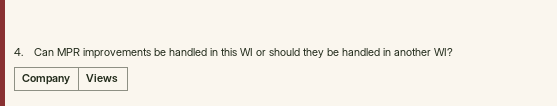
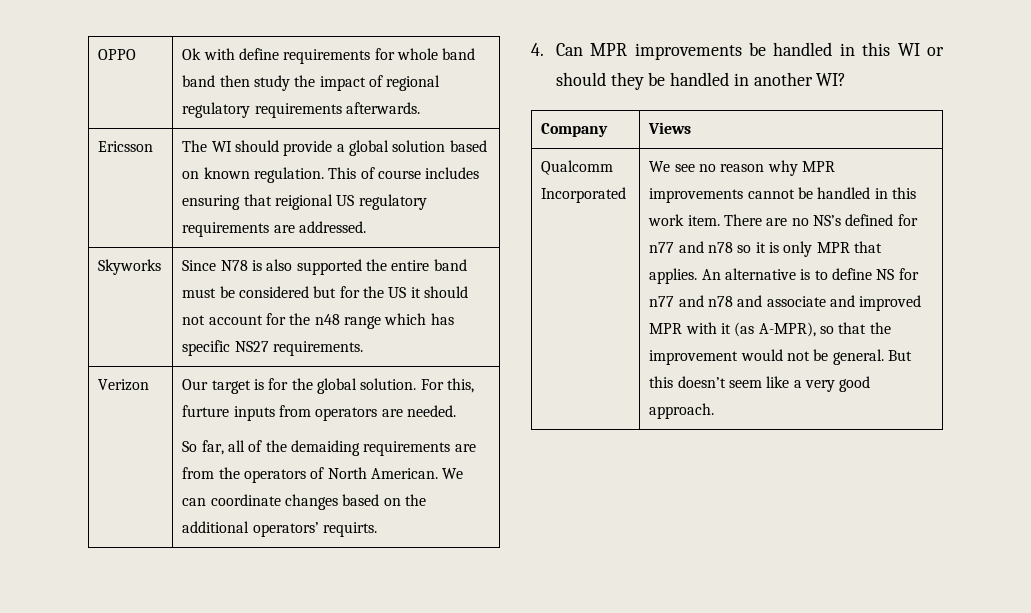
(14, 52) none -> [98,49,137,60] [182,48,476,64] [182,75,441,91] [182,102,421,118] [98,141,154,152] [182,140,487,156] [182,167,480,183] [182,194,427,210] [182,221,367,237] [98,259,162,275] [182,259,467,275] [182,286,469,298] [182,313,454,329] [182,340,364,356] [98,379,150,391] [182,378,475,394] [182,405,457,421] [182,440,476,456] [182,467,464,483] [182,494,427,510] [182,521,378,537] OPPO | Ok with define requirements for whole band band then study the impact of regional regulatory requirements afterwards. // Ericsson | The WI should provide a global solution based on known regulation. This of course includes ensuring that reigional US regulatory requirements are addressed. // Skyworks | Since N78 is also supported the entire band must be considered but for the US it should not account for the n48 range which has specific NS27 requirements. // Verizon | Our target is for the global solution. For this, furture inputs from operators are needed. // So far, all of the demaiding requirements are from the operators of North American. We can coordinate changes based on the additional operators’ requirts. //
(118, 78) none -> [541,160,614,175] [541,187,627,203] [649,160,836,176] [649,187,917,203] [648,214,918,226] [649,241,883,257] [649,268,919,284] [649,295,922,311] [649,322,891,337] [649,349,913,365] [649,376,871,392] [649,403,715,419] // Qualcomm Incorporated | We see no reason why MPR improvements cannot be handled in this work item. There are no NS’s defined for n77 and n78 so it is only MPR that applies. An alternative is to define NS for n77 and n78 and associate and improved MPR with it (as A-MPR), so that the improvement would not be general. But this doesn’t seem like a very good approach.

